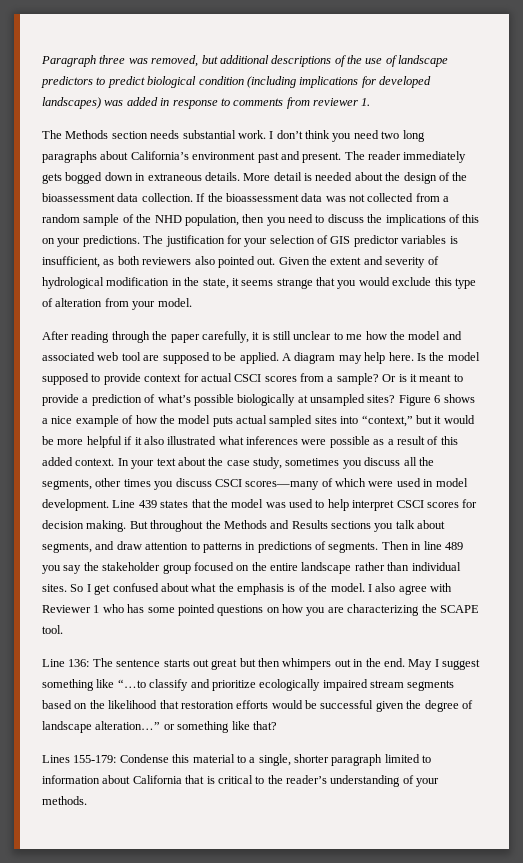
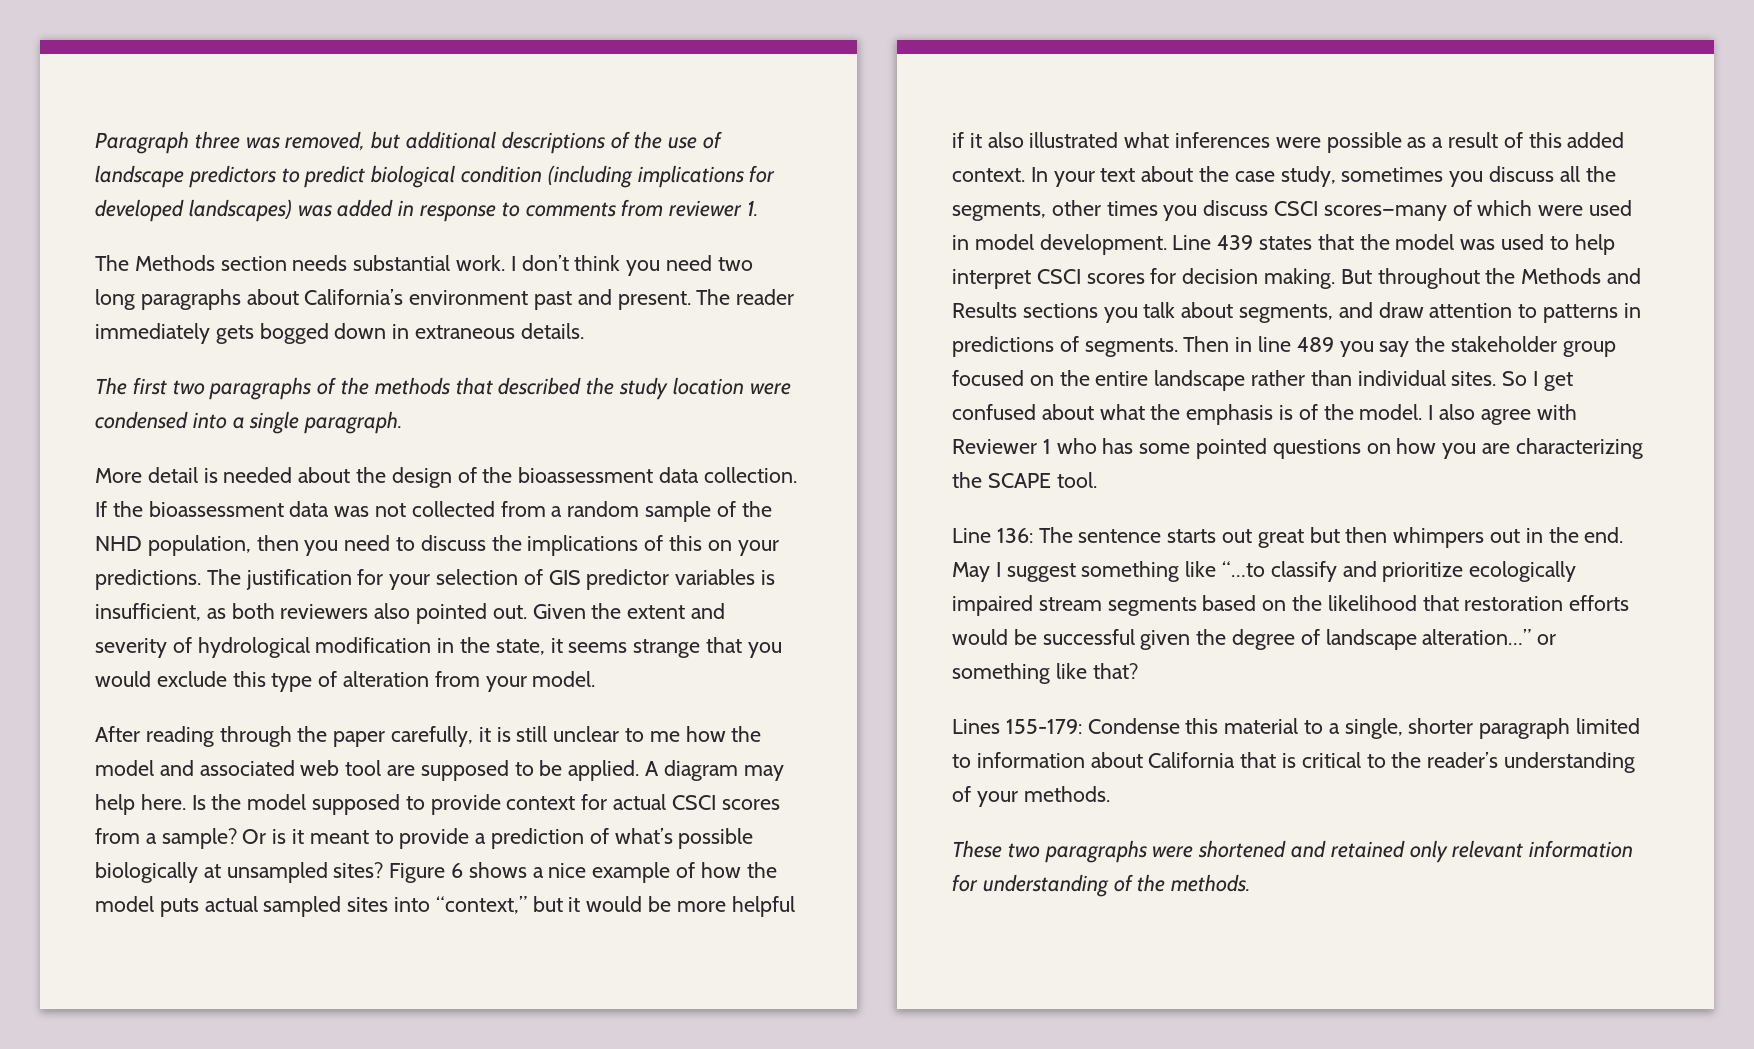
(240, 176) none -> [95,377,791,400] [95,411,403,434] // The first two paragraphs of the methods that described the study location were condensed into a single paragraph. //
(87, 800) none -> [952,840,1634,863] [952,874,1251,897] // These two paragraphs were shortened and retained only relevant information for understanding of the methods.

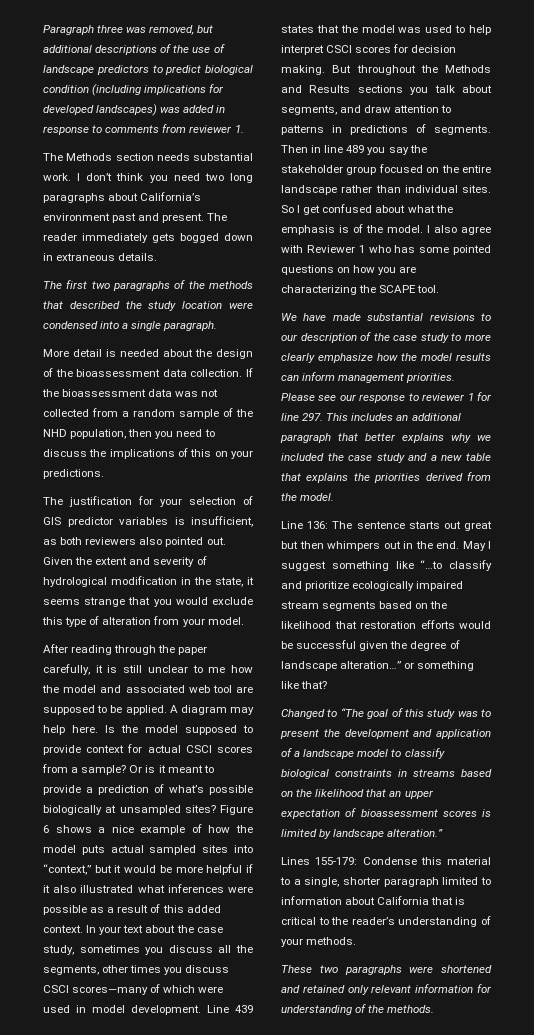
(201, 579) none -> (104, 474) //
(1097, 480) none -> [281,313,491,321] [281,332,491,343] [281,353,491,363] [281,372,456,383] [281,392,492,403] [281,413,461,421] [280,433,491,443] [281,453,491,463] [281,472,491,483] [281,493,335,501] // We have made substantial revisions to our description of the case study to more clearly emphasize how the model results can inform management priorities. Please see our response to reviewer 1 for line 297. This includes an additional paragraph that better explains why we included the case study and a new table that explains the priorities derived from the model.
(1138, 671) none -> [281,708,491,719] [280,729,491,739] [281,748,445,759] [281,769,492,779] [281,789,434,799] [281,808,491,819] [281,829,444,839] // Changed to “The goal of this study was to present the development and application of a landscape model to classify biological constraints in streams based on the likelihood that an upper expectation of bioassessment scores is limited by landscape alteration.”

